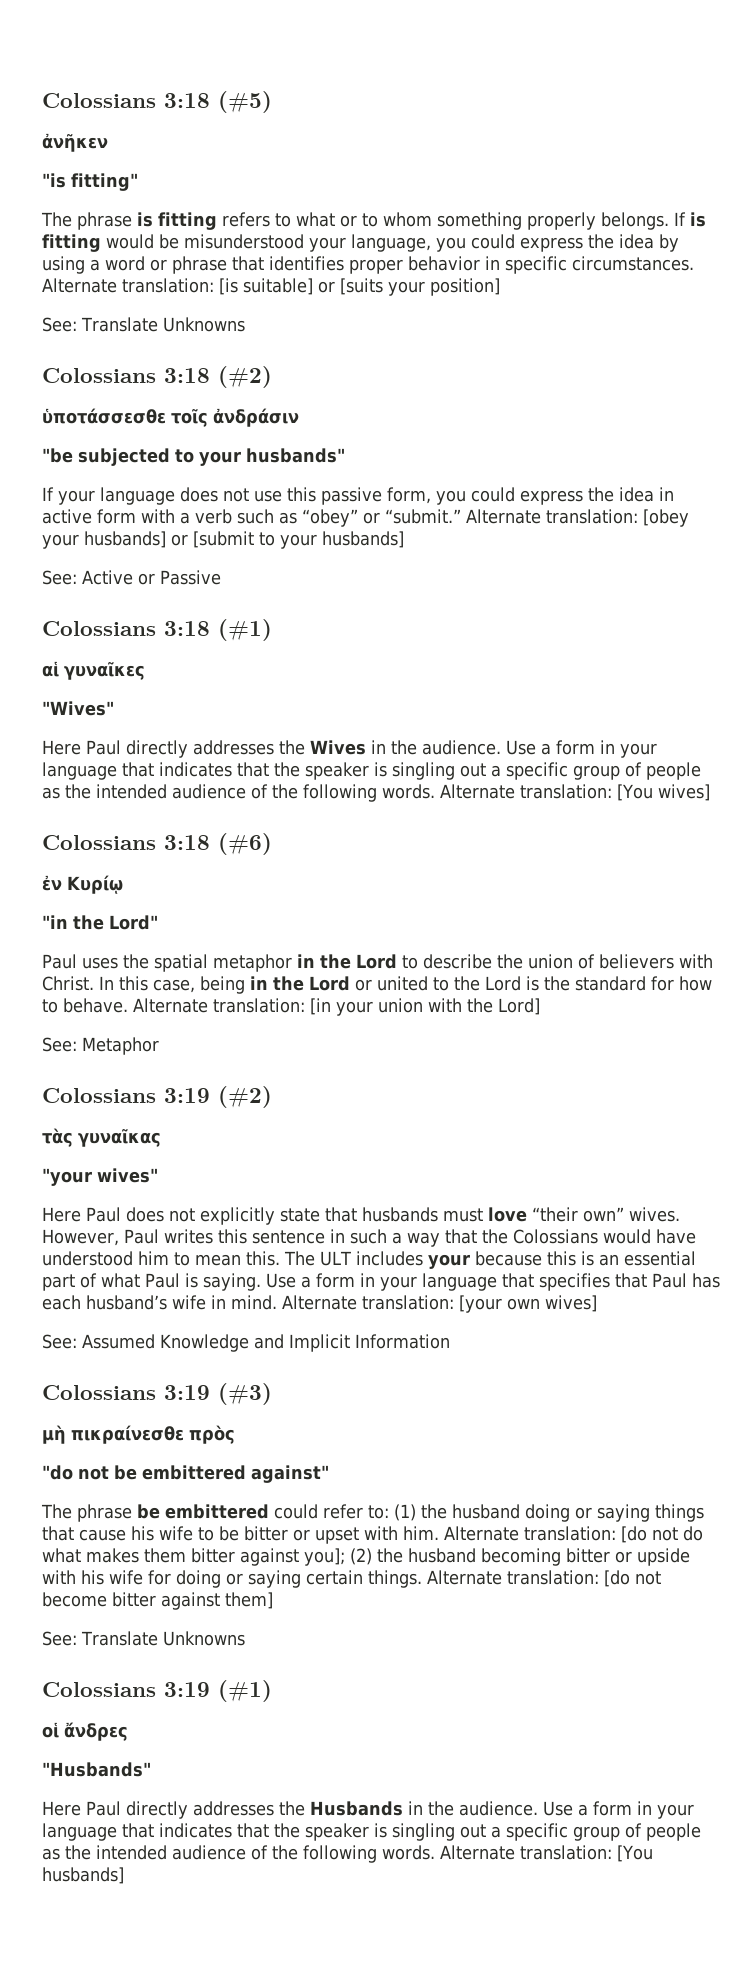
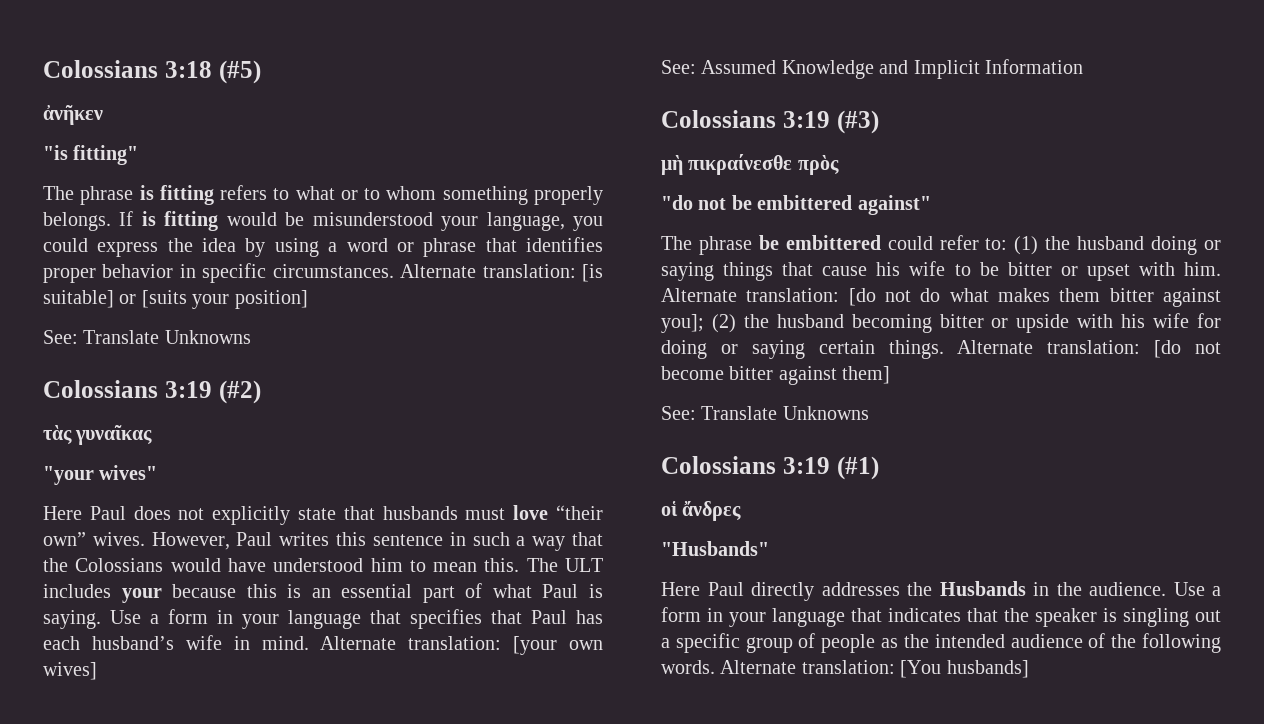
[42,366,272,388] [42,408,299,427] [42,448,345,466] [42,487,674,505] [42,509,689,527] [42,531,404,549] [42,570,221,585] [42,619,272,641] [42,661,145,680] [42,701,114,716] [42,740,657,758] [42,762,701,780] [42,784,710,802] [42,833,272,855] [42,875,123,894] [42,915,158,930] [42,954,713,972] [42,976,712,994] [42,998,540,1016] [42,1037,159,1055] // Colossians 3:18 (#2) // ὑποτάσσεσθε τοῖς ἀνδράσιν // "be subjected to your husbands" // If your language does not use this passive form, you could express the idea in active form with a verb such as “obey” or “submit.” Alternate translation: [obey your husbands] or [submit to your husbands] // See: Active or Passive // Colossians 3:18 (#1) // αἱ γυναῖκες // "Wives" // Here Paul directly addresses the Wives in the audience. Use a form in your language that indicates that the speaker is singling out a specific group of people as the intended audience of the following words. Alternate translation: [You wives] // Colossians 3:18 (#6) // ἐν Κυρίῳ // "in the Lord" // Paul uses the spatial metaphor in the Lord to describe the union of believers with Christ. In this case, being in the Lord or united to the Lord is the standard for how to behave. Alternate translation: [in your union with the Lord] // See: Metaphor -> (251, 337) none

